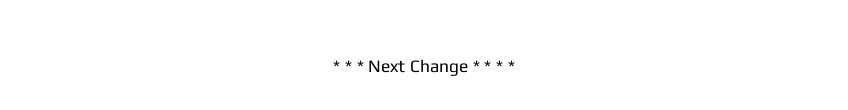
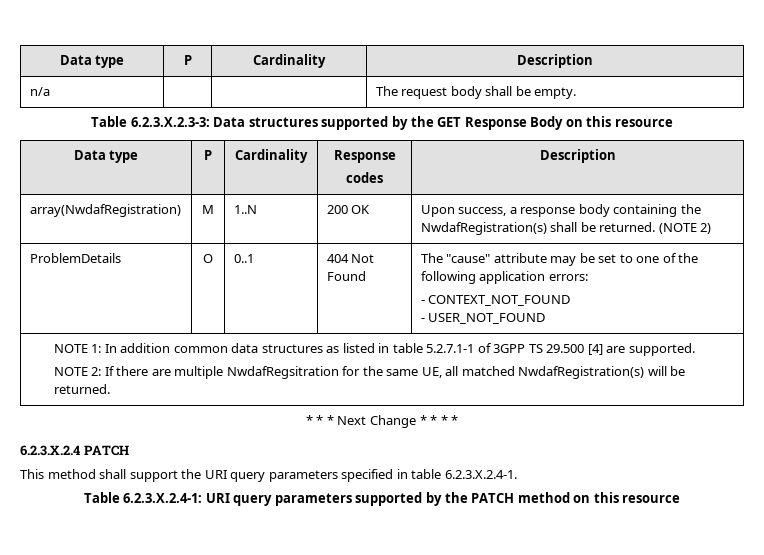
(333, 66) none -> [59,55,125,68] [183,55,192,65] [253,54,326,68] [517,54,593,68] [29,87,50,96] [375,86,577,99] [91,116,673,130] [73,150,139,163] [204,150,212,160] [235,149,308,163] [333,150,396,163] [346,172,383,183] [539,149,616,163] [29,204,181,217] [202,205,214,214] [233,205,257,214] [326,205,371,214] [420,204,701,217] [420,222,712,235] [29,253,121,263] [203,254,213,263] [233,254,254,263] [326,254,375,263] [326,271,366,281] [420,253,699,266] [420,271,588,284] [420,295,571,306] [420,313,546,324] [53,343,695,356] [53,366,686,379] [53,384,110,394] Data type | P | Cardinality | Description // n/a | | | The request body shall be empty. // Table 6.2.3.X.2.3-3: Data structures supported by the GET Response Body on this resource // Data type | P | Cardinality | Response // codes | Description // array(NwdafRegistration) | M | 1..N | 200 OK | Upon success, a response body containing the NwdafRegistration(s) shall be returned. (NOTE 2) // ProblemDetails | O | 0..1 | 404 Not Found | The "cause" attribute may be set to one of the following application errors: // - CONTEXT_NOT_FOUND // - USER_NOT_FOUND // NOTE 1: In addition common data structures as listed in table 5.2.7.1-1 of 3GPP TS 29.500 [4] are supported. // NOTE 2: If there are multiple NwdafRegsitration for the same UE, all matched NwdafRegistration(s) will be returned. //
(515, 66) none -> [20,445,129,456] [20,469,517,482] [83,492,681,506] // 6.2.3.X.2.4 PATCH // This method shall support the URI query parameters specified in table 6.2.3.X.2.4-1. // Table 6.2.3.X.2.4-1: URI query parameters supported by the PATCH method on this resource

